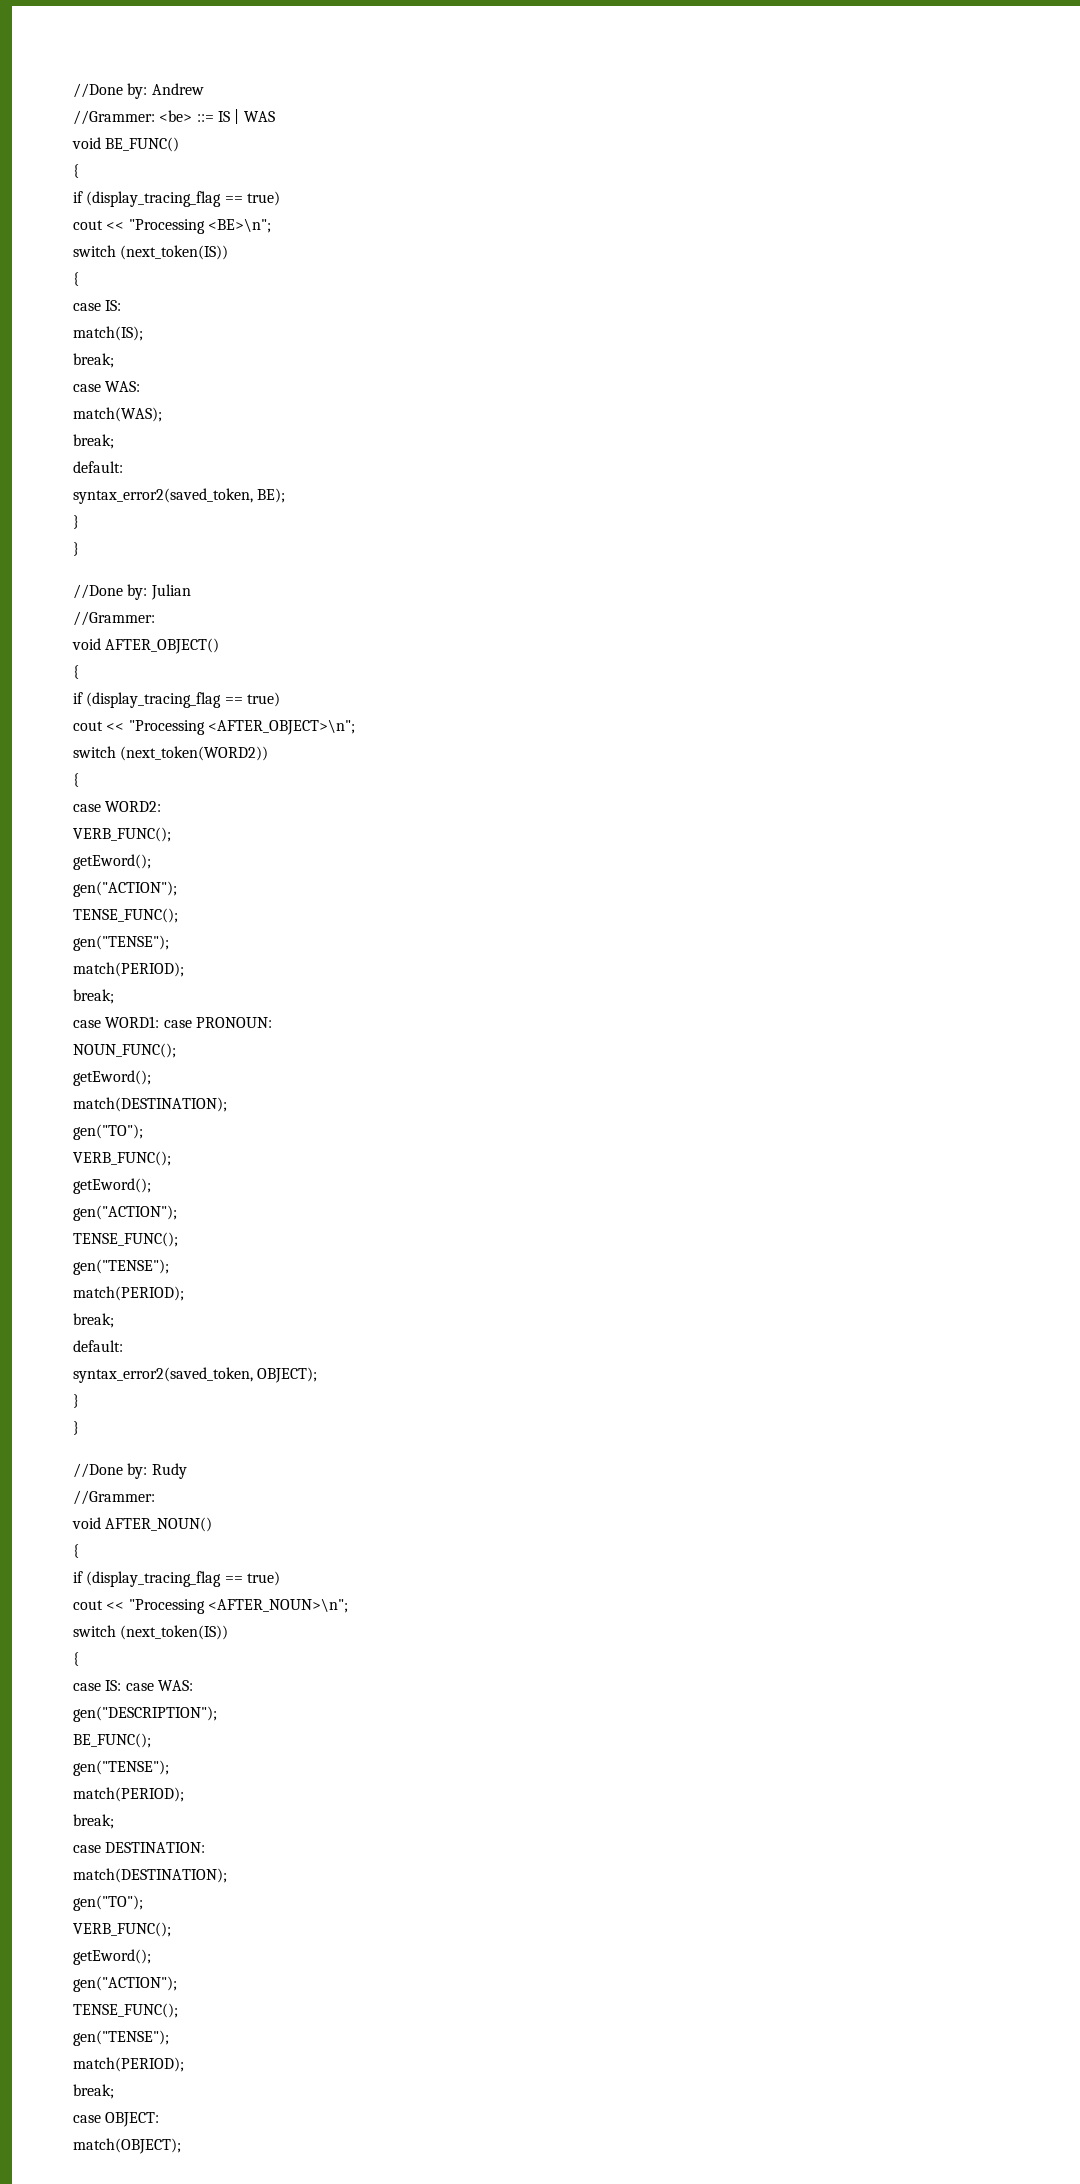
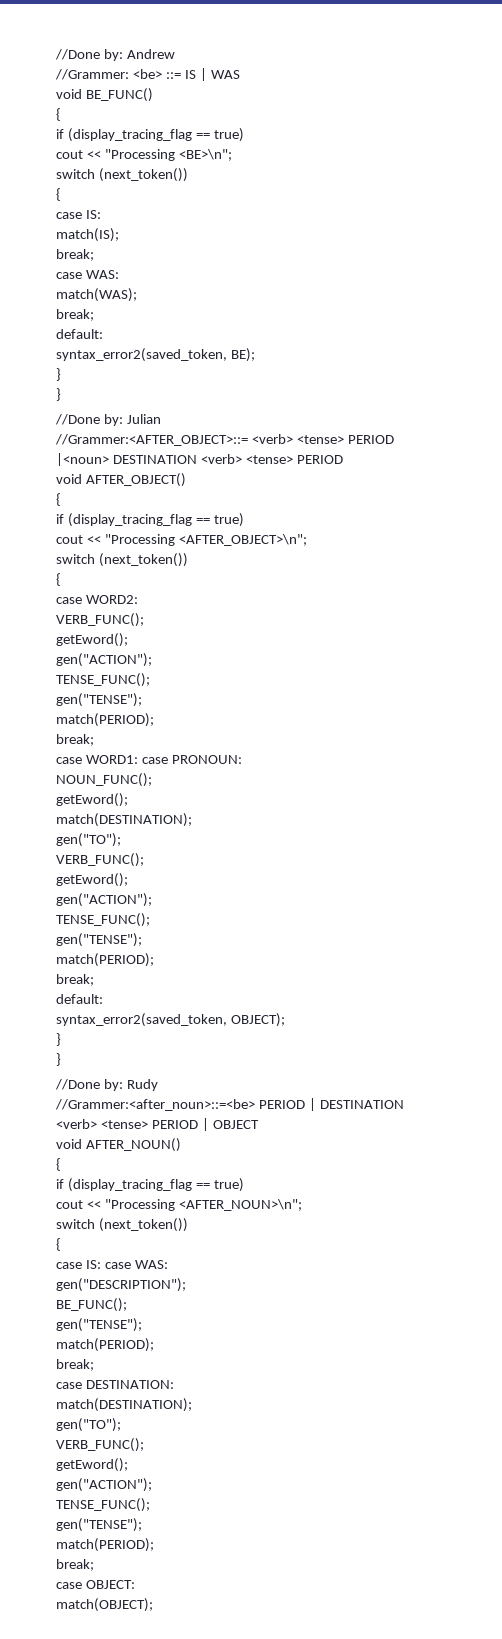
[120,245,229,260] (next_token(IS)) -> [98,168,188,182] (next_token())
[73,611,155,626] //Grammer: -> [55,434,394,446] [56,453,343,466] //Grammer:<AFTER_OBJECT>::= <verb> <tense> PERIOD |<noun> DESTINATION <verb> <tense> PERIOD
[120,746,269,761] (next_token(WORD2)) -> [98,553,188,567] (next_token())
[73,1490,155,1505] //Grammer: -> [55,1098,404,1111] [56,1118,259,1131] //Grammer:<after_noun>::=<be> PERIOD | DESTINATION <verb> <tense> PERIOD | OBJECT
[120,1625,229,1640] (next_token(IS)) -> [98,1218,188,1232] (next_token())

